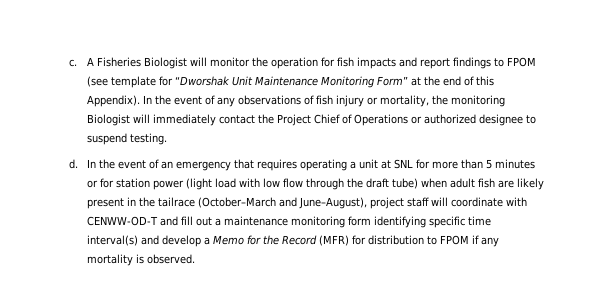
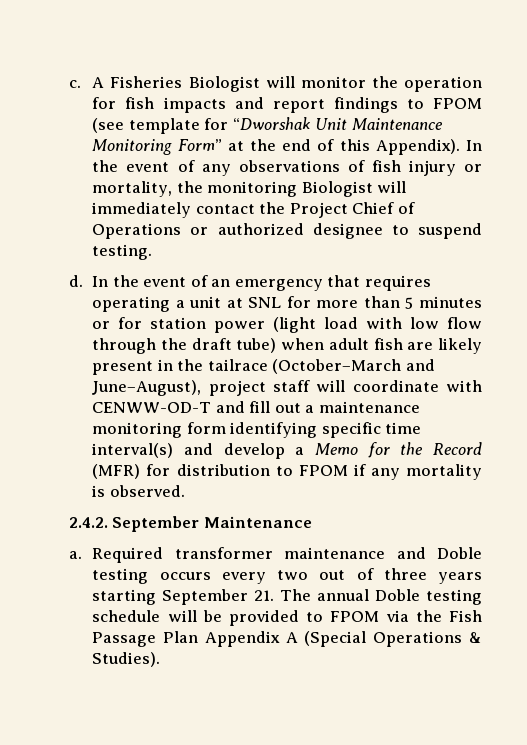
(196, 259) none -> [68,516,312,532] [68,547,482,563] [92,568,482,584] [92,589,482,605] [92,610,482,626] [92,631,482,647] [92,652,161,667] // 2.4.2. September Maintenance // a. Required transformer maintenance and Doble testing occurs every two out of three years starting September 21. The annual Doble testing schedule will be provided to FPOM via the Fish Passage Plan Appendix A (Special Operations & Studies).

